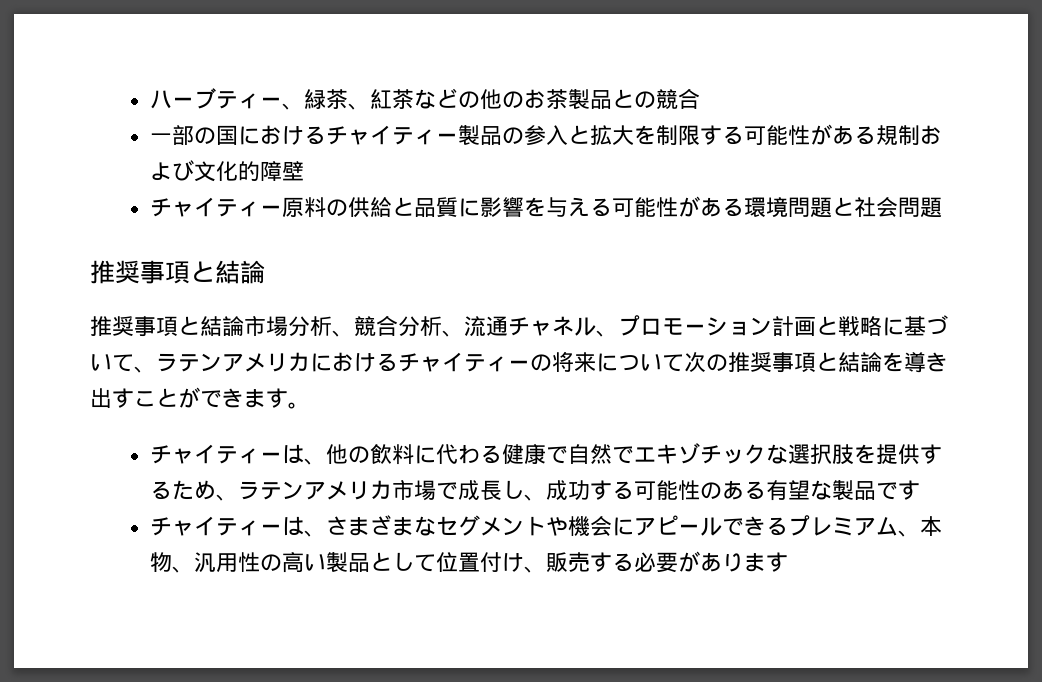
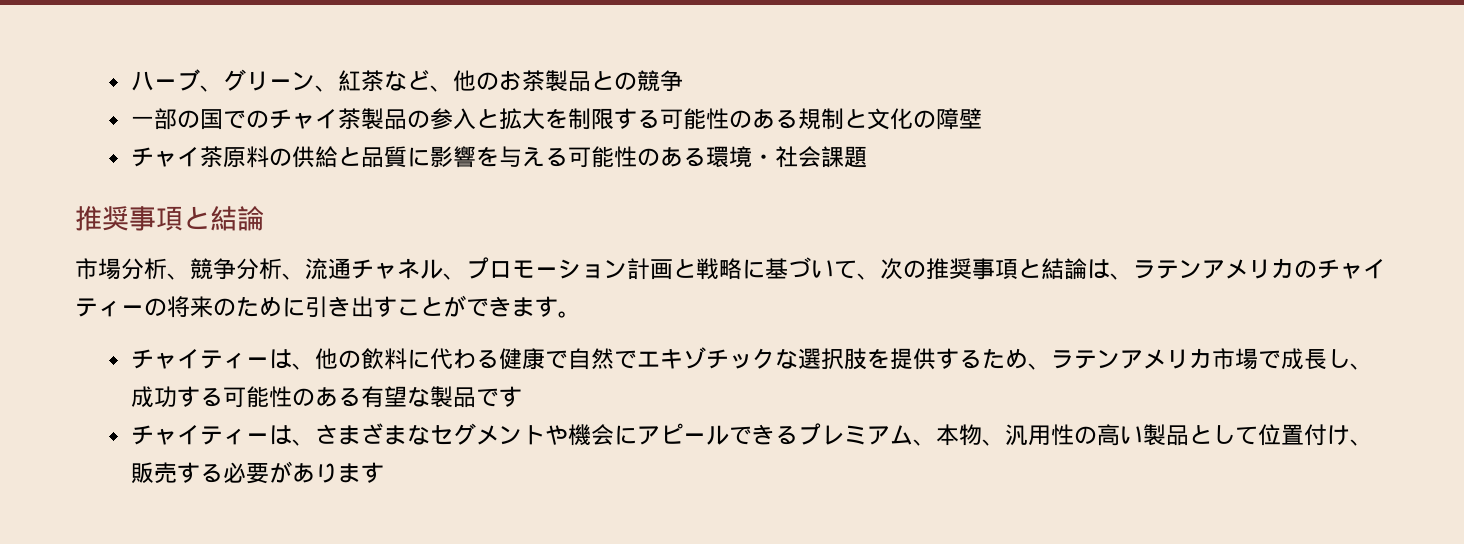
[215,89,348,110] ティー、緑茶 -> [199,69,315,92] 、グリーン
[457,91,480,108] の -> [429,85,453,92] 、
[677,88,700,109] 合 -> [659,70,683,92] 争
[237,125,458,145] におけるチャイティー -> [222,108,361,130] でのチャイ茶
[809,124,832,145] が -> [728,110,752,128] の
[919,125,942,145] [149,160,260,182] および文化的 -> [843,108,936,130] と文化の
[215,199,282,217] ティー -> [199,146,223,168] 茶
[677,196,700,217] が -> [636,148,660,166] の
[787,197,920,218] 問題と社会問 -> [751,146,844,168] ・社会課
[90,316,244,337] 推奨事項と結論 -> (264, 218) none
[376,315,398,336] 合 -> [213,258,236,280] 争
[156,352,398,372] ラテンアメリカにおける -> [880,258,1317,280] 次の推奨事項と結論は、ラテンアメリカの
[596,352,926,373] について次の推奨事項と結論を導 -> [213,296,328,318] のために引

